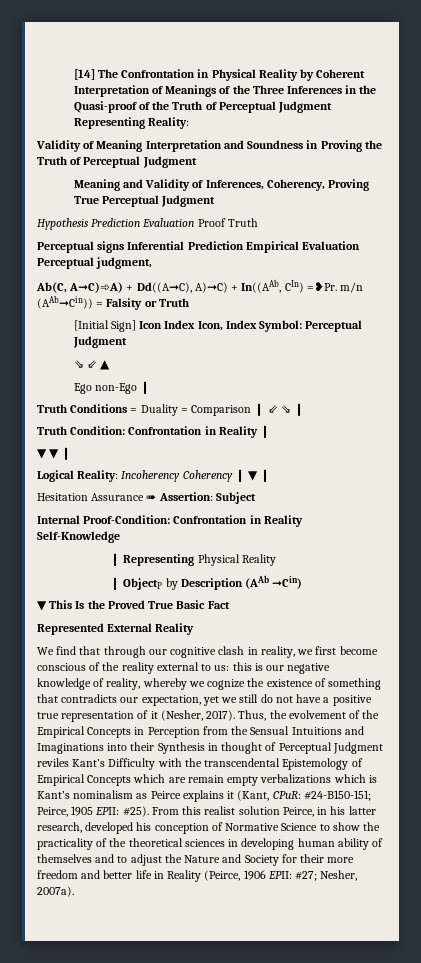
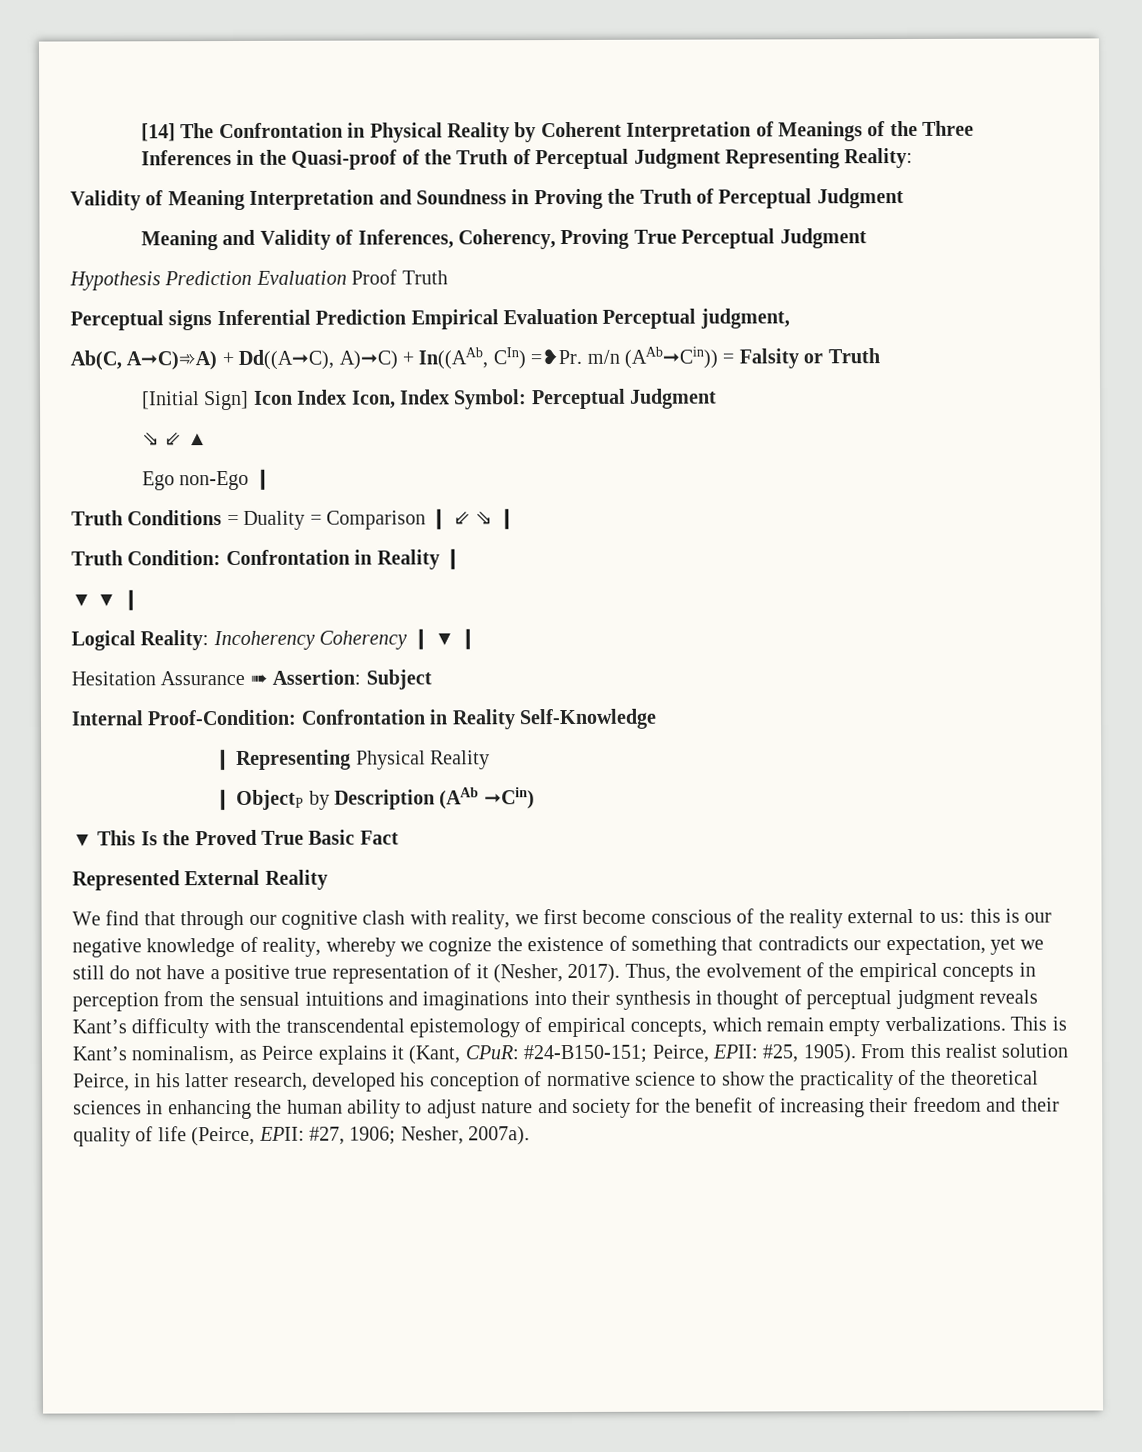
[247,647,258,655] in -> [409,910,447,925] with
[37,726,364,738] [37,743,104,754] Empirical Concepts in Perception from the Sensual Intuitions and Imaginations -> [858,962,1036,983] [72,991,530,1012] empirical concepts in perception from the sensual intuitions and imaginations
[157,742,205,754] Synthesis -> [614,990,691,1010] synthesis
[278,742,383,754] [37,758,363,770] [37,774,366,786] Perceptual Judgment reviles Kant’s Difficulty with the transcendental Epistemology of Empirical Concepts which are remain empty verbalizations which -> [806,989,1038,1010] [72,1016,1048,1039] perceptual judgment reveals Kant’s difficulty with the transcendental epistemology of empirical concepts, which remain empty verbalizations. This
[73,790,134,799] nominalism -> [131,1045,236,1065] nominalism,
[71,806,149,817] 1905 EPII: #25). -> [711,1044,857,1064] EPII: #25, 1905).
[225,823,318,831] Normative Science -> [546,1071,696,1087] normative science
[241,838,384,850] [37,854,355,866] [37,870,318,882] developing human ability of themselves and to adjust the Nature and Society for their more freedom and better life in Reality (Peirce, 1906 EPII: #27; -> [167,1096,1060,1120] [73,1126,397,1147] enhancing the human ability to adjust nature and society for the benefit of increasing their freedom and their quality of life (Peirce, EPII: #27, 1906;

